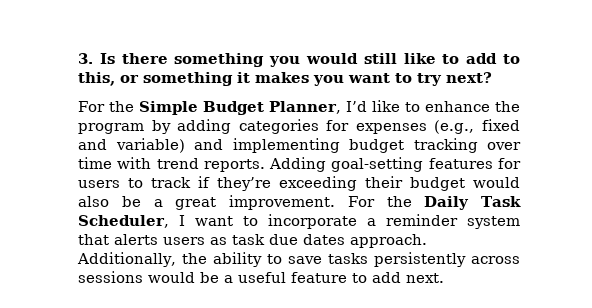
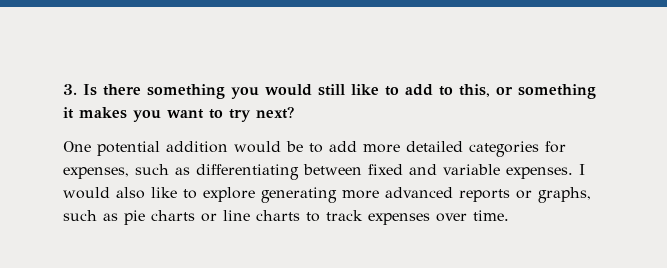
[78,100,520,115] [78,119,520,134] [78,138,521,153] [78,157,521,172] [78,176,520,191] [78,195,522,210] [78,214,520,229] [78,234,427,248] [77,252,520,267] [78,271,444,283] For the Simple Budget Planner, I’d like to enhance the program by adding categories for expenses (e.g., fixed and variable) and implementing budget tracking over time with trend reports. Adding goal-setting features for users to track if they’re exceeding their budget would also be a great improvement. For the Daily Task Scheduler, I want to incorporate a reminder system that alerts users as task due dates approach. Additionally, the ability to save tasks persistently across sessions would be a useful feature to add next. -> [63,141,566,157] [63,164,585,180] [63,187,591,203] [63,210,509,225] One potential addition would be to add more detailed categories for expenses, such as differentiating between fixed and variable expenses. I would also like to explore generating more advanced reports or graphs, such as pie charts or line charts to track expenses over time.

